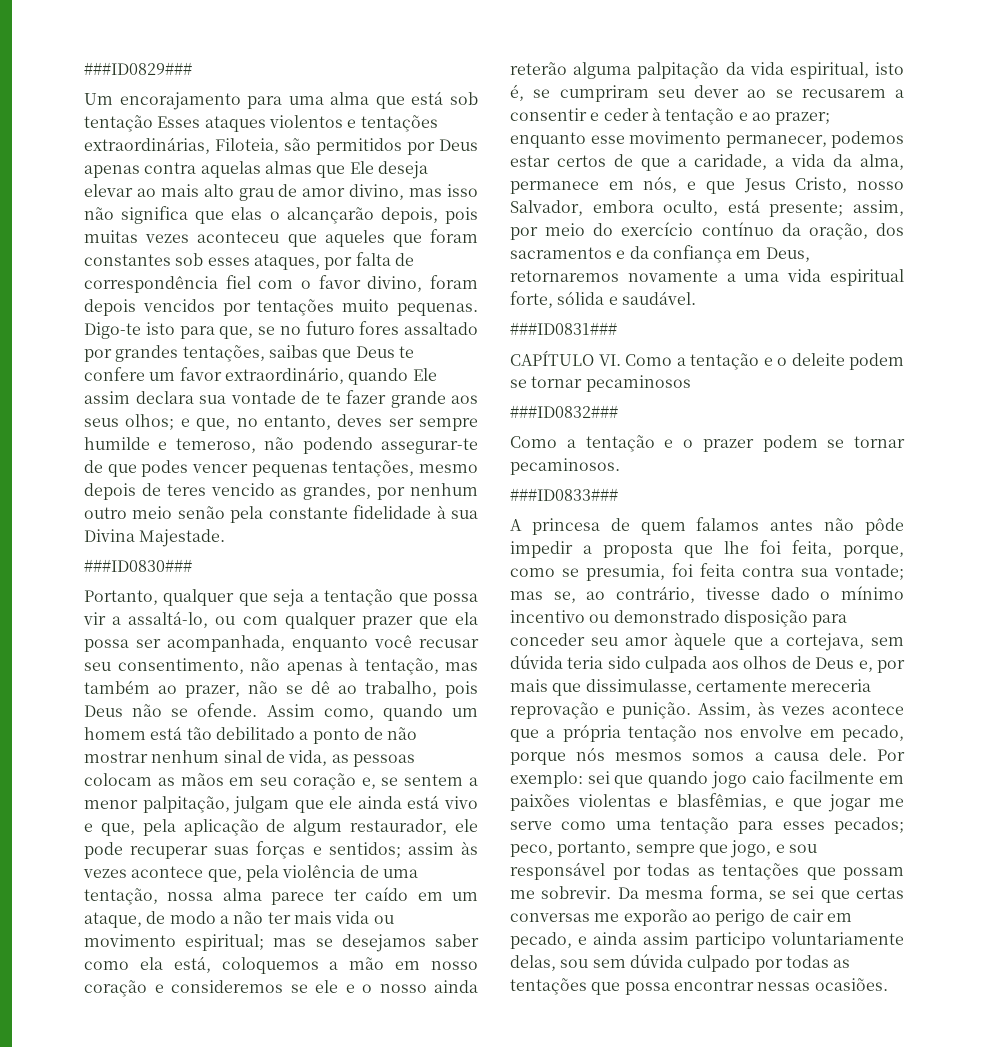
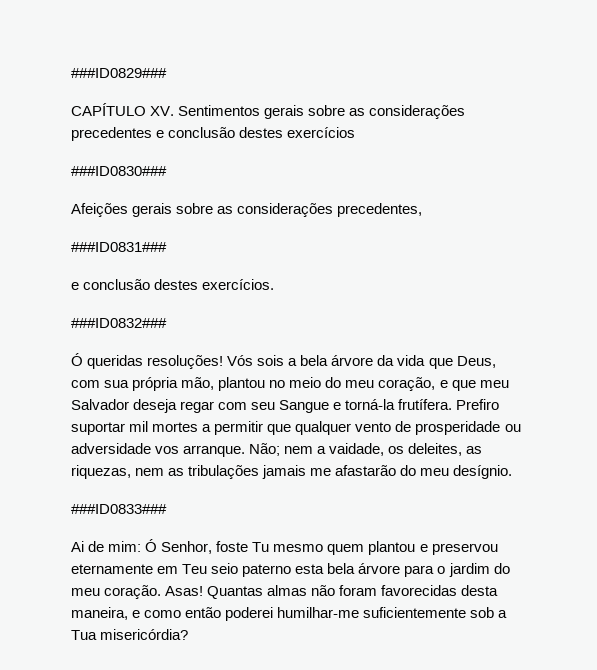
[84,91,478,110] [84,115,438,132] [84,137,478,155] [84,161,428,179] [84,184,479,201] [84,206,478,224] [84,229,479,247] [84,252,414,270] [84,275,478,293] [84,299,479,316] [84,321,478,339] [84,345,414,362] [84,367,437,385] [84,390,478,408] [84,414,478,431] [84,437,479,454] [84,460,479,477] [84,483,478,500] [84,505,478,523] [84,529,226,547] [84,559,192,572] [84,589,478,607] [83,611,478,629] [84,635,479,652] [84,657,478,675] [84,680,478,698] [84,703,478,721] [84,726,418,744] [84,750,415,767] [84,773,478,790] [84,795,478,814] [84,819,478,836] [84,841,478,859] [83,865,418,882] [84,887,478,905] [84,911,394,928] [84,934,479,952] [84,956,478,974] [84,980,478,997] [510,62,905,79] [510,84,904,102] [510,107,831,125] [510,131,904,148] [510,154,905,171] [510,176,904,194] [510,199,904,217] [510,222,904,240] [510,245,810,263] [510,269,904,286] [510,291,696,308] [510,322,617,335] [510,350,904,370] [510,375,691,392] [510,405,618,418] [510,435,905,452] [510,458,620,475] [510,488,618,501] [510,517,904,535] [510,540,904,558] [510,563,904,581] [510,586,904,603] [510,610,848,627] [510,632,904,651] [510,655,906,673] [510,679,872,696] [510,701,904,719] [510,724,904,742] [510,747,905,765] [510,770,904,789] [510,793,904,812] [510,817,904,834] [510,840,817,858] [510,862,904,880] [510,885,904,903] [510,909,853,926] [510,932,904,949] [510,954,851,972] [510,978,888,995] Um encorajamento para uma alma que está sob tentação Esses ataques violentos e tentações extraordinárias, Filoteia, são permitidos por Deus apenas contra aquelas almas que Ele deseja elevar ao mais alto grau de amor divino, mas isso não significa que elas o alcançarão depois, pois muitas vezes aconteceu que aqueles que foram constantes sob esses ataques, por falta de correspondência fiel com o favor divino, foram depois vencidos por tentações muito pequenas. Digo-te isto para que, se no futuro fores assaltado por grandes tentações, saibas que Deus te confere um favor extraordinário, quando Ele assim declara sua vontade de te fazer grande aos seus olhos; e que, no entanto, deves ser sempre humilde e temeroso, não podendo assegurar-te de que podes vencer pequenas tentações, mesmo depois de teres vencido as grandes, por nenhum outro meio senão pela constante fidelidade à sua Divina Majestade. // ###ID0830### // Portanto, qualquer que seja a tentação que possa vir a assaltá-lo, ou com qualquer prazer que ela possa ser acompanhada, enquanto você recusar seu consentimento, não apenas à tentação, mas também ao prazer, não se dê ao trabalho, pois Deus não se ofende. Assim como, quando um homem está tão debilitado a ponto de não mostrar nenhum sinal de vida, as pessoas colocam as mãos em seu coração e, se sentem a menor palpitação, julgam que ele ainda está vivo e que, pela aplicação de algum restaurador, ele pode recuperar suas forças e sentidos; assim às vezes acontece que, pela violência de uma tentação, nossa alma parece ter caído em um ataque, de modo a não ter mais vida ou movimento espiritual; mas se desejamos saber como ela está, coloquemos a mão em nosso coração e consideremos se ele e o nosso ainda reterão alguma palpitação da vida espiritual, isto é, se cumpriram seu dever ao se recusarem a consentir e ceder à tentação e ao prazer; enquanto esse movimento permanecer, podemos estar certos de que a caridade, a vida da alma, permanece em nós, e que Jesus Cristo, nosso Salvador, embora oculto, está presente; assim, por meio do exercício contínuo da oração, dos sacramentos e da confiança em Deus, retornaremos novamente a uma vida espiritual forte, sólida e saudável. // ###ID0831### // CAPÍTULO VI. Como a tentação e o deleite podem se tornar pecaminosos // ###ID0832### // Como a tentação e o prazer podem se tornar pecaminosos. // ###ID0833### // A princesa de quem falamos antes não pôde impedir a proposta que lhe foi feita, porque, como se presumia, foi feita contra sua vontade; mas se, ao contrário, tivesse dado o mínimo incentivo ou demonstrado disposição para conceder seu amor àquele que a cortejava, sem dúvida teria sido culpada aos olhos de Deus e, por mais que dissimulasse, certamente mereceria reprovação e punição. Assim, às vezes acontece que a própria tentação nos envolve em pecado, porque nós mesmos somos a causa dele. Por exemplo: sei que quando jogo caio facilmente em paixões violentas e blasfêmias, e que jogar me serve como uma tentação para esses pecados; peco, portanto, sempre que jogo, e sou responsável por todas as tentações que possam me sobrevir. Da mesma forma, se sei que certas conversas me exporão ao perigo de cair em pecado, e ainda assim participo voluntariamente delas, sou sem dúvida culpado por todas as tentações que possa encontrar nessas ocasiões. -> [71,103,466,119] [71,127,356,141] [71,166,167,176] [71,203,423,217] [71,242,167,252] [71,279,275,290] [71,318,167,328] [71,353,496,369] [71,377,509,391] [71,399,500,413] [71,421,521,435] [71,443,483,457] [71,465,513,479] [71,504,167,514] [71,539,498,555] [71,563,510,577] [71,585,499,599] [71,607,508,621] [71,629,189,640] CAPÍTULO XV. Sentimentos gerais sobre as considerações precedentes e conclusão destes exercícios // ###ID0830### // Afeições gerais sobre as considerações precedentes, // ###ID0831### // e conclusão destes exercícios. // ###ID0832### // Ó queridas resoluções! Vós sois a bela árvore da vida que Deus, com sua própria mão, plantou no meio do meu coração, e que meu Salvador deseja regar com seu Sangue e torná-la frutífera. Prefiro suportar mil mortes a permitir que qualquer vento de prosperidade ou adversidade vos arranque. Não; nem a vaidade, os deleites, as riquezas, nem as tribulações jamais me afastarão do meu desígnio. // ###ID0833### // Ai de mim: Ó Senhor, foste Tu mesmo quem plantou e preservou eternamente em Teu seio paterno esta bela árvore para o jardim do meu coração. Asas! Quantas almas não foram favorecidas desta maneira, e como então poderei humilhar-me suficientemente sob a Tua misericórdia?

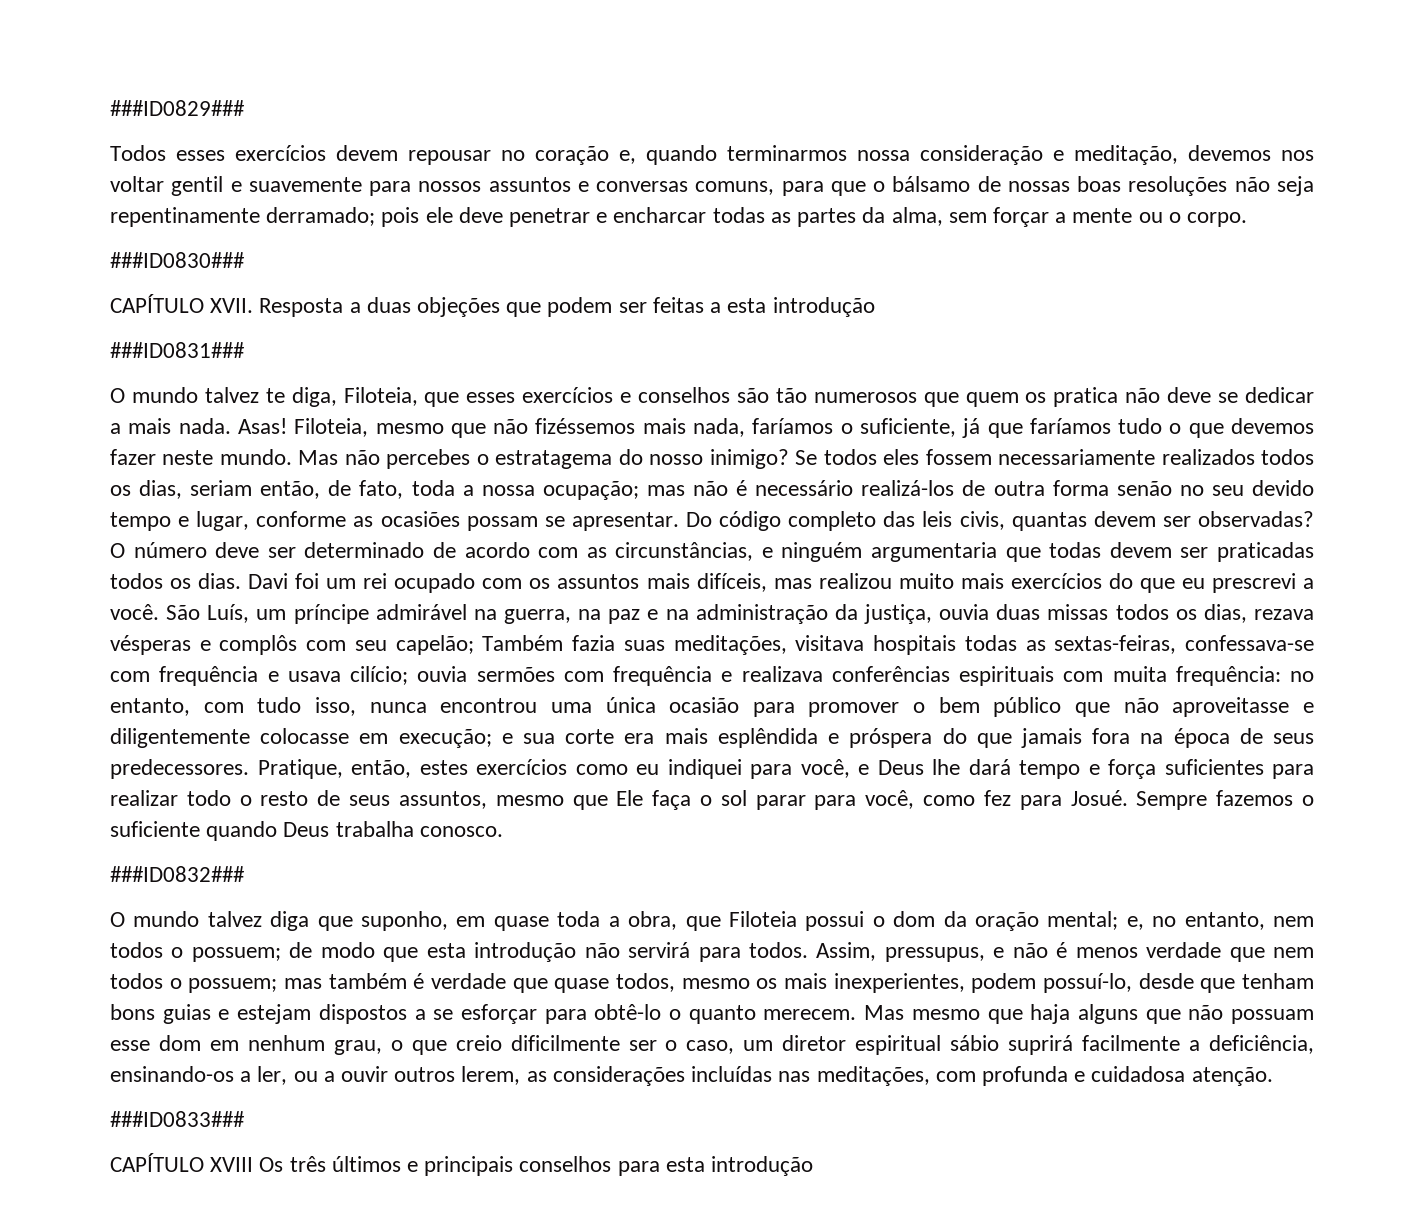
[71,103,466,119] [71,127,356,141] [71,166,167,176] [71,203,423,217] [71,242,167,252] [71,279,275,290] [71,318,167,328] [71,353,496,369] [71,377,509,391] [71,399,500,413] [71,421,521,435] [71,443,483,457] [71,465,513,479] [71,504,167,514] [71,539,498,555] [71,563,510,577] [71,585,499,599] [71,607,508,621] [71,629,189,640] CAPÍTULO XV. Sentimentos gerais sobre as considerações precedentes e conclusão destes exercícios // ###ID0830### // Afeições gerais sobre as considerações precedentes, // ###ID0831### // e conclusão destes exercícios. // ###ID0832### // Ó queridas resoluções! Vós sois a bela árvore da vida que Deus, com sua própria mão, plantou no meio do meu coração, e que meu Salvador deseja regar com seu Sangue e torná-la frutífera. Prefiro suportar mil mortes a permitir que qualquer vento de prosperidade ou adversidade vos arranque. Não; nem a vaidade, os deleites, as riquezas, nem as tribulações jamais me afastarão do meu desígnio. // ###ID0833### // Ai de mim: Ó Senhor, foste Tu mesmo quem plantou e preservou eternamente em Teu seio paterno esta bela árvore para o jardim do meu coração. Asas! Quantas almas não foram favorecidas desta maneira, e como então poderei humilhar-me suficientemente sob a Tua misericórdia? -> [110,145,1314,165] [110,176,1315,196] [110,207,1247,227] [110,252,245,268] [110,294,875,317] [110,342,245,358] [110,387,1315,407] [110,418,1314,438] [110,449,1314,469] [110,480,1314,500] [110,511,1314,531] [110,542,1314,562] [110,573,1314,593] [110,604,1314,624] [110,635,1315,655] [110,666,1314,686] [110,697,1314,717] [110,728,1314,748] [110,759,1314,779] [110,790,1314,810] [110,821,503,841] [110,866,245,882] [110,911,1314,931] [110,942,1315,962] [110,973,1314,993] [110,1004,1315,1024] [110,1035,1314,1055] [110,1066,1273,1086] [110,1111,245,1127] [110,1153,814,1176] Todos esses exercícios devem repousar no coração e, quando terminarmos nossa consideração e meditação, devemos nos voltar gentil e suavemente para nossos assuntos e conversas comuns, para que o bálsamo de nossas boas resoluções não seja repentinamente derramado; pois ele deve penetrar e encharcar todas as partes da alma, sem forçar a mente ou o corpo. // ###ID0830### // CAPÍTULO XVII. Resposta a duas objeções que podem ser feitas a esta introdução // ###ID0831### // O mundo talvez te diga, Filoteia, que esses exercícios e conselhos são tão numerosos que quem os pratica não deve se dedicar a mais nada. Asas! Filoteia, mesmo que não fizéssemos mais nada, faríamos o suficiente, já que faríamos tudo o que devemos fazer neste mundo. Mas não percebes o estratagema do nosso inimigo? Se todos eles fossem necessariamente realizados todos os dias, seriam então, de fato, toda a nossa ocupação; mas não é necessário realizá-los de outra forma senão no seu devido tempo e lugar, conforme as ocasiões possam se apresentar. Do código completo das leis civis, quantas devem ser observadas? O número deve ser determinado de acordo com as circunstâncias, e ninguém argumentaria que todas devem ser praticadas todos os dias. Davi foi um rei ocupado com os assuntos mais difíceis, mas realizou muito mais exercícios do que eu prescrevi a você. São Luís, um príncipe admirável na guerra, na paz e na administração da justiça, ouvia duas missas todos os dias, rezava vésperas e complôs com seu capelão; Também fazia suas meditações, visitava hospitais todas as sextas-feiras, confessava-se com frequência e usava cilício; ouvia sermões com frequência e realizava conferências espirituais com muita frequência: no entanto, com tudo isso, nunca encontrou uma única ocasião para promover o bem público que não aproveitasse e diligentemente colocasse em execução; e sua corte era mais esplêndida e próspera do que jamais fora na época de seus predecessores. Pratique, então, estes exercícios como eu indiquei para você, e Deus lhe dará tempo e força suficientes para realizar todo o resto de seus assuntos, mesmo que Ele faça o sol parar para você, como fez para Josué. Sempre fazemos o suficiente quando Deus trabalha conosco. // ###ID0832### // O mundo talvez diga que suponho, em quase toda a obra, que Filoteia possui o dom da oração mental; e, no entanto, nem todos o possuem; de modo que esta introdução não servirá para todos. Assim, pressupus, e não é menos verdade que nem todos o possuem; mas também é verdade que quase todos, mesmo os mais inexperientes, podem possuí-lo, desde que tenham bons guias e estejam dispostos a se esforçar para obtê-lo o quanto merecem. Mas mesmo que haja alguns que não possuam esse dom em nenhum grau, o que creio dificilmente ser o caso, um diretor espiritual sábio suprirá facilmente a deficiência, ensinando-os a ler, ou a ouvir outros lerem, as considerações incluídas nas meditações, com profunda e cuidadosa atenção. // ###ID0833### // CAPÍTULO XVIII Os três últimos e principais conselhos para esta introdução

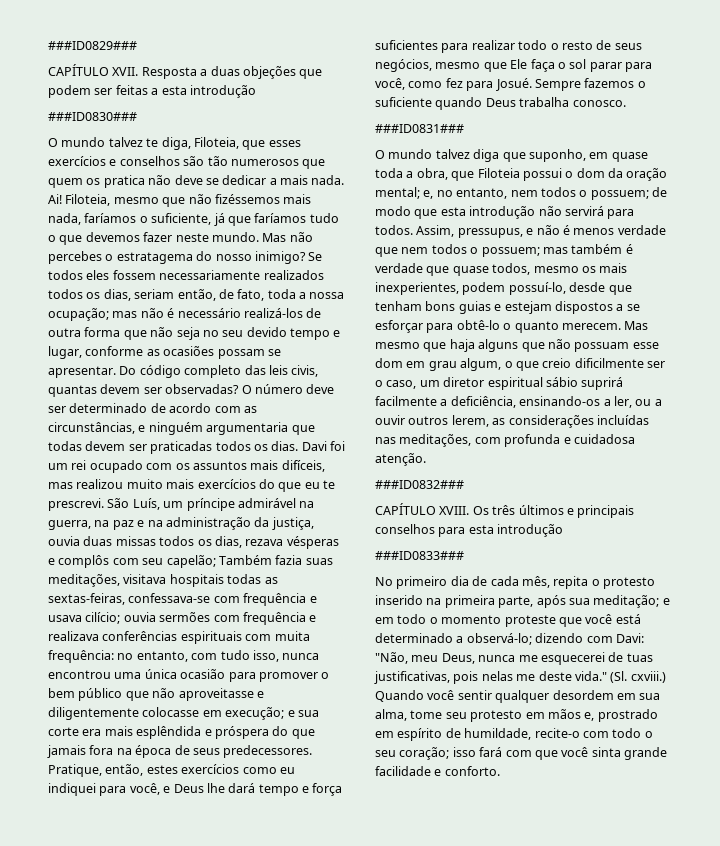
[110,145,1314,165] [110,176,1315,196] [110,207,1247,227] [110,252,245,268] // Todos esses exercícios devem repousar no coração e, quando terminarmos nossa consideração e meditação, devemos nos voltar gentil e suavemente para nossos assuntos e conversas comuns, para que o bálsamo de nossas boas resoluções não seja repentinamente derramado; pois ele deve penetrar e encharcar todas as partes da alma, sem forçar a mente ou o corpo. // ###ID0830### -> (137, 45) none
[110,342,245,358] ###ID0831### -> [48,112,137,121] ###ID0830###
[237,418,287,434] Asas! -> [48,194,62,204] Ai!
[1116,481,1172,496] senão -> [123,327,200,340] que não seja
[1211,573,1314,593] [110,604,159,620] prescrevi a você. -> [323,480,335,489] [48,498,104,511] te prescrevi.
[398,791,487,809] assuntos, -> [375,59,432,72] negócios,
[110,866,245,882] ###ID0832### -> [375,124,464,133] ###ID0831###
[247,1035,382,1055] nenhum grau, -> [428,358,502,371] grau algum,
[110,1111,245,1127] [110,1153,254,1172] ###ID0833### // CAPÍTULO XVIII -> [375,480,464,489] [375,503,470,515] ###ID0832### // CAPÍTULO XVIII.
(814, 1166) none -> [375,551,464,560] [375,576,655,589] [375,595,670,608] [375,614,641,627] [375,633,644,645] [375,652,653,665] [374,671,666,684] [375,690,661,703] [375,709,658,722] [375,728,653,741] [375,747,667,760] [375,766,500,776] // ###ID0833### // No primeiro dia de cada mês, repita o protesto inserido na primeira parte, após sua meditação; e em todo o momento proteste que você está determinado a observá-lo; dizendo com Davi: "Não, meu Deus, nunca me esquecerei de tuas justificativas, pois nelas me deste vida." (Sl. cxviii.) Quando você sentir qualquer desordem em sua alma, tome seu protesto em mãos e, prostrado em espírito de humildade, recite-o com todo o seu coração; isso fará com que você sinta grande facilidade e conforto.

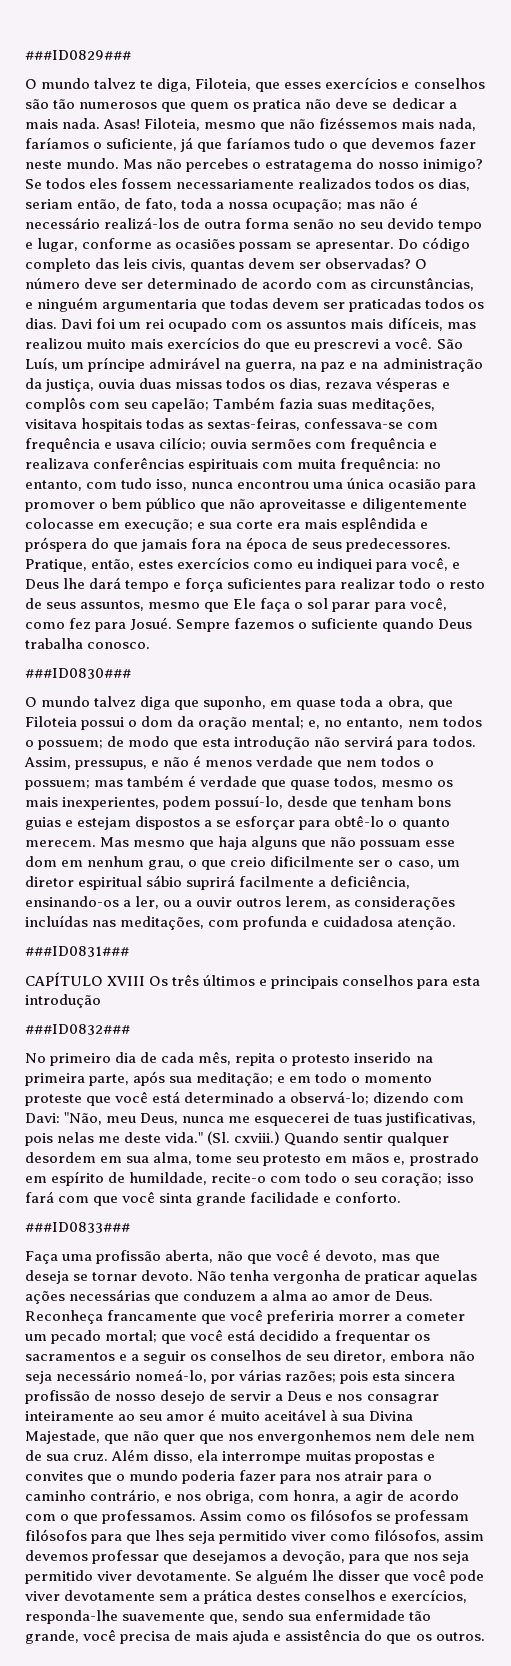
[48,64,323,79] [48,85,256,98] [48,112,137,121] // CAPÍTULO XVII. Resposta a duas objeções que podem ser feitas a esta introdução // ###ID0830### -> (131, 55) none
[48,194,62,204] Ai! -> [103,119,141,129] Asas!
[123,327,200,340] que não seja -> [293,219,335,229] senão
[323,480,335,489] [48,498,104,511] te prescrevi. -> [314,337,433,352] prescrevi a você.
[375,59,432,72] negócios, -> [80,600,145,611] assuntos,
[375,124,464,133] ###ID0831### -> [25,668,131,679] ###ID0830###
[428,358,502,371] grau algum, -> [87,856,185,870] nenhum grau,
[375,480,464,489] [375,503,470,515] ###ID0832### // CAPÍTULO XVIII. -> [25,946,129,957] [25,972,146,986] ###ID0831### // CAPÍTULO XVIII
[375,551,464,560] ###ID0833### -> [25,1024,130,1035] ###ID0832###
[427,690,455,700] você -> (340, 1139) none
(500, 771) none -> [25,1222,130,1233] [25,1249,440,1264] [25,1270,478,1284] [25,1289,434,1304] [25,1309,466,1324] [25,1329,431,1344] [25,1350,475,1364] [25,1369,456,1384] [25,1390,439,1404] [25,1409,414,1421] [25,1430,476,1444] [25,1449,436,1464] [25,1470,432,1484] [25,1489,459,1504] [25,1509,470,1524] [25,1529,485,1544] [25,1550,470,1564] [25,1569,485,1584] [25,1589,468,1604] [25,1610,432,1624] [25,1629,485,1644] // ###ID0833### // Faça uma profissão aberta, não que você é devoto, mas que deseja se tornar devoto. Não tenha vergonha de praticar aquelas ações necessárias que conduzem a alma ao amor de Deus. Reconheça francamente que você preferiria morrer a cometer um pecado mortal; que você está decidido a frequentar os sacramentos e a seguir os conselhos de seu diretor, embora não seja necessário nomeá-lo, por várias razões; pois esta sincera profissão de nosso desejo de servir a Deus e nos consagrar inteiramente ao seu amor é muito aceitável à sua Divina Majestade, que não quer que nos envergonhemos nem dele nem de sua cruz. Além disso, ela interrompe muitas propostas e convites que o mundo poderia fazer para nos atrair para o caminho contrário, e nos obriga, com honra, a agir de acordo com o que professamos. Assim como os filósofos se professam filósofos para que lhes seja permitido viver como filósofos, assim devemos professar que desejamos a devoção, para que nos seja permitido viver devotamente. Se alguém lhe disser que você pode viver devotamente sem a prática destes conselhos e exercícios, responda-lhe suavemente que, sendo sua enfermidade tão grande, você precisa de mais ajuda e assistência do que os outros.

